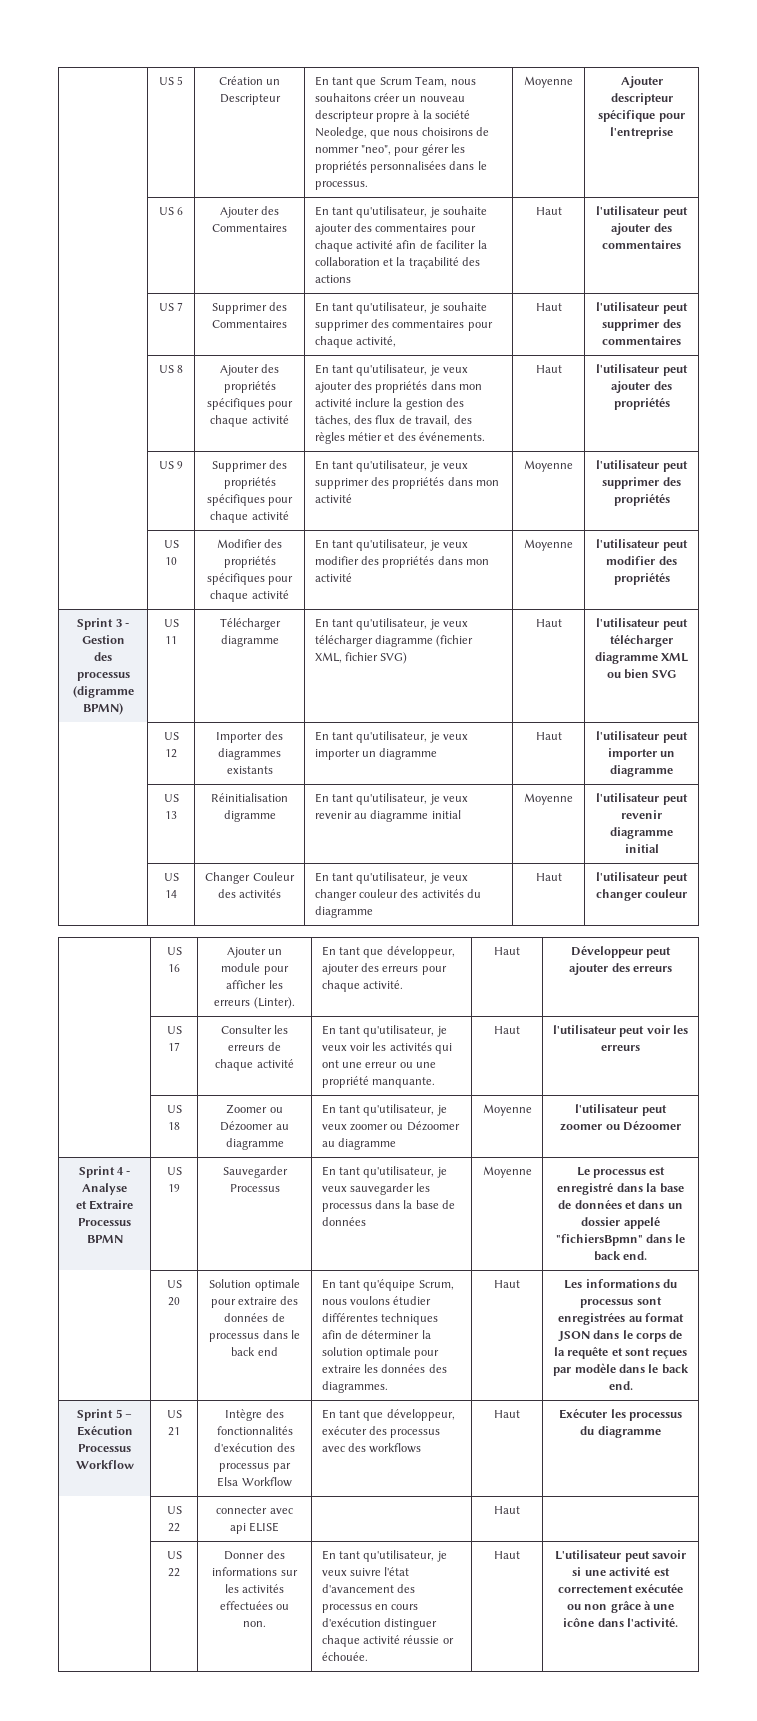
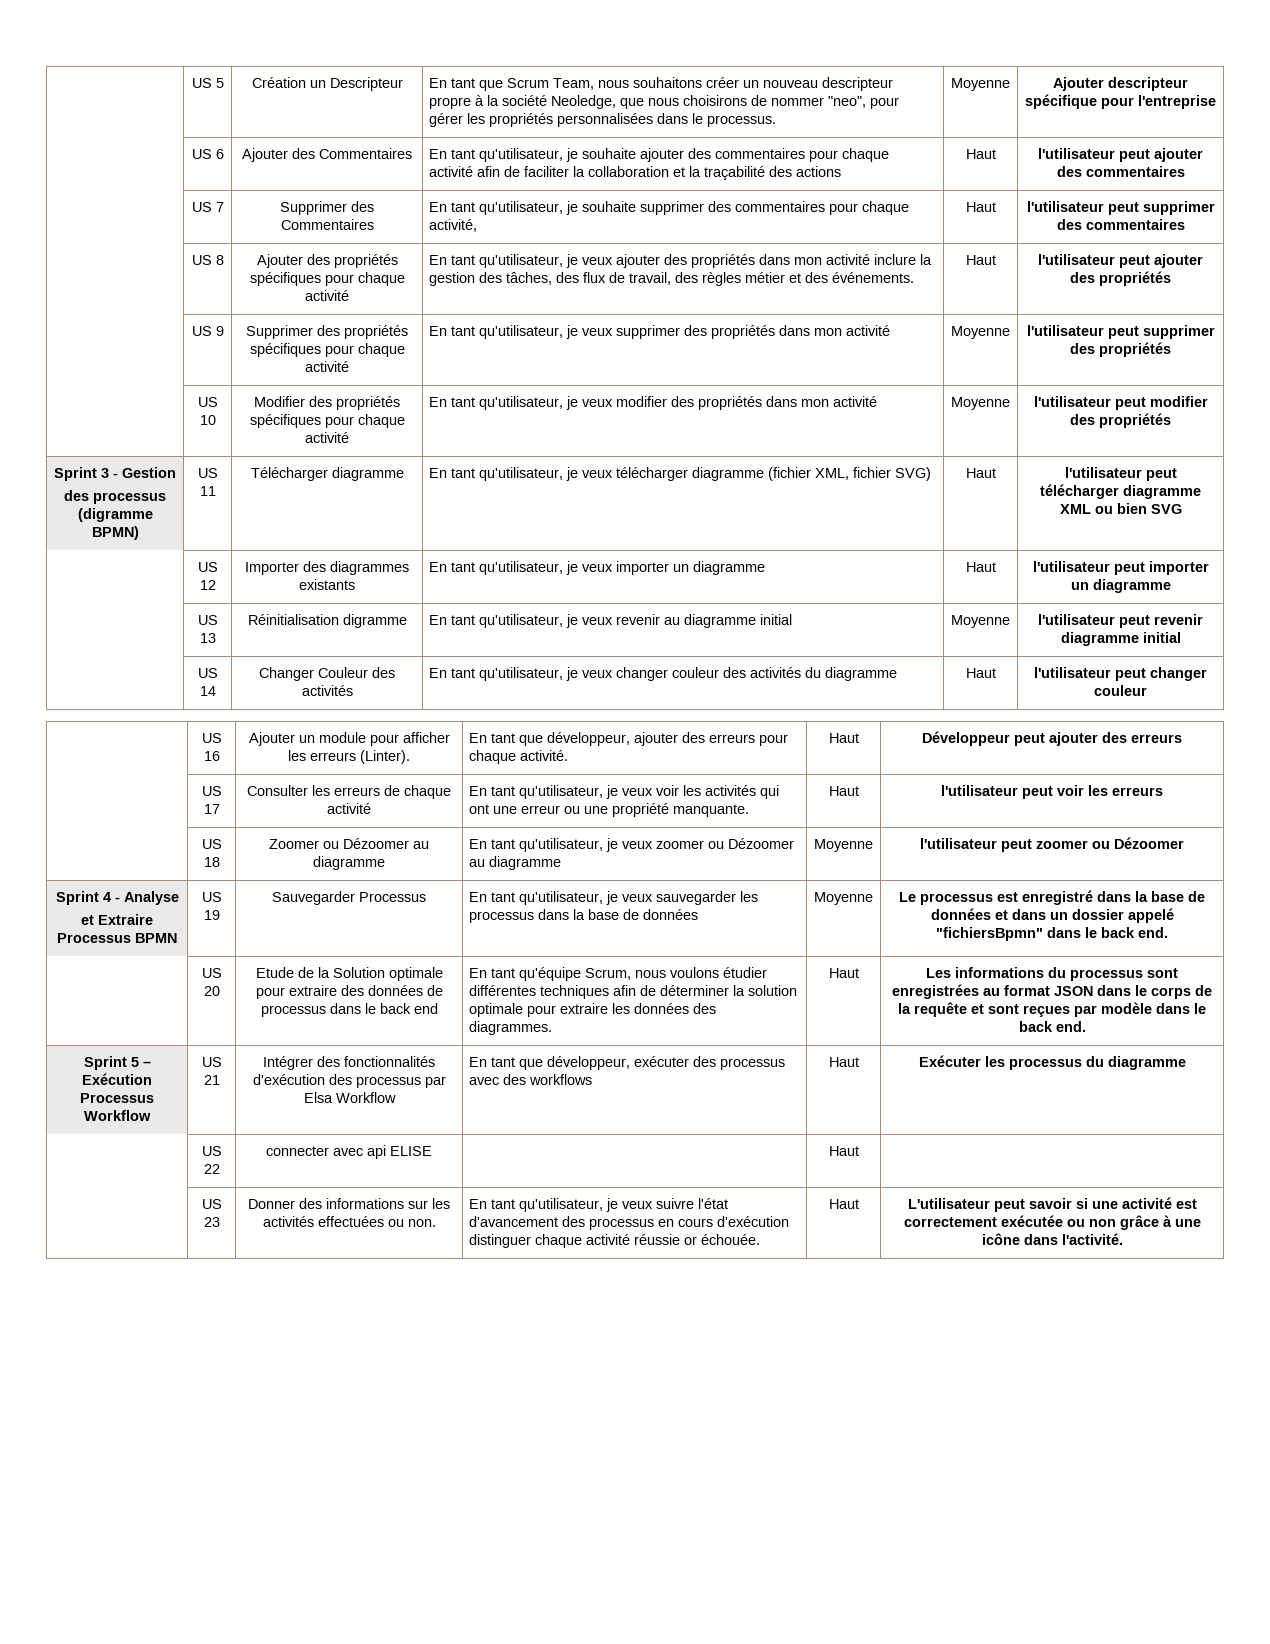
(180, 1301) none -> [255,967,330,978] Etude de la
[225,1409,263,1421] Intègre -> [263,1056,313,1070] Intégrer
[168,1568,180,1577] 22 -> [203,1217,220,1227] 23

